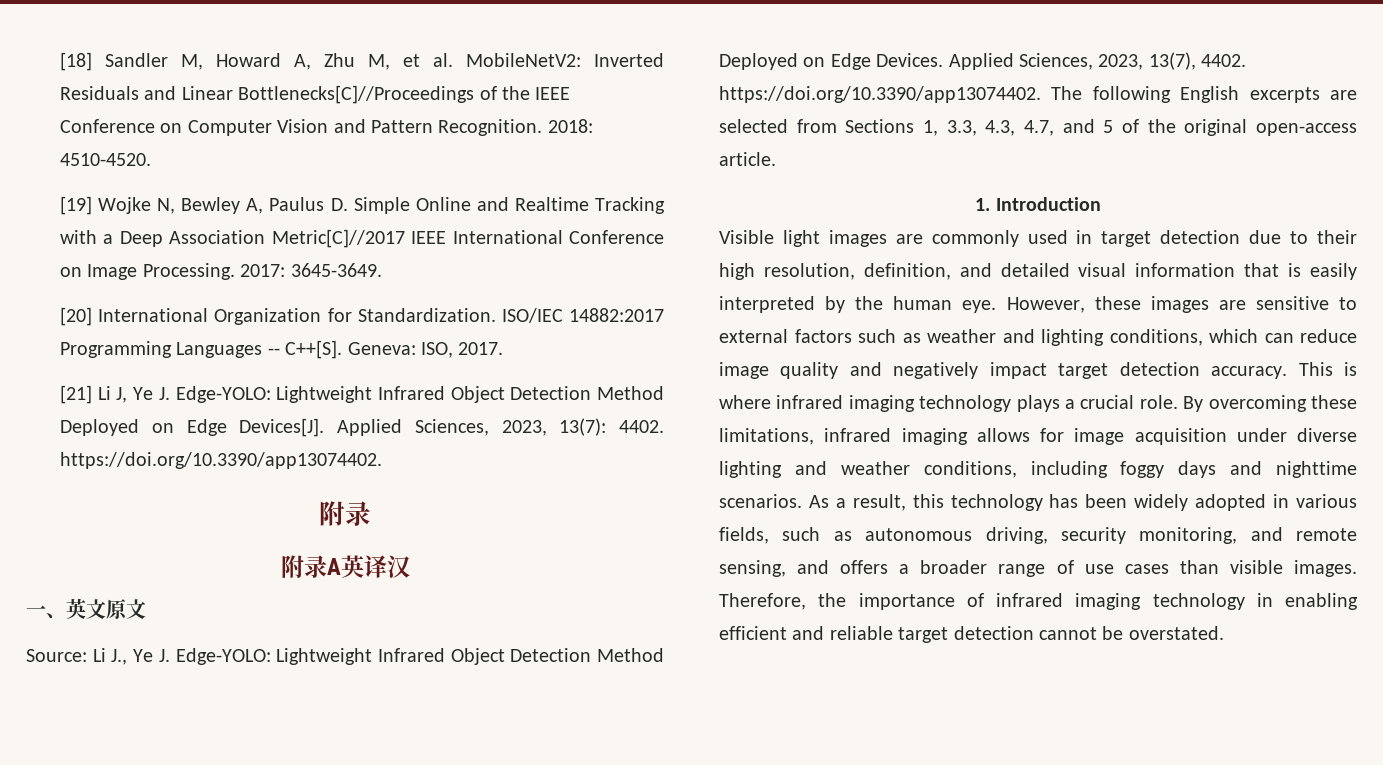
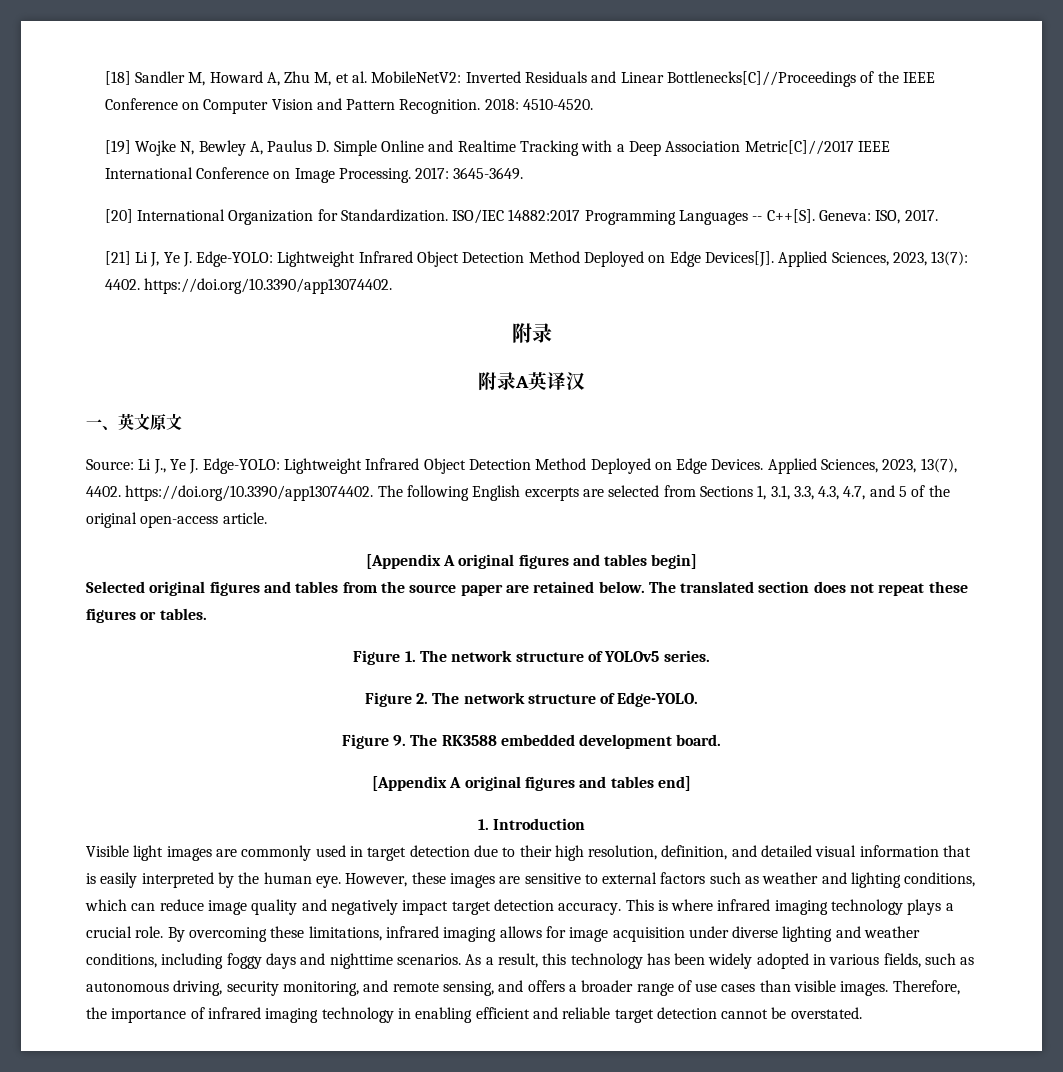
(938, 128) none -> [770,485,790,500] 3.1,
(776, 159) none -> [365,554,698,569] [86,581,968,596] [86,608,207,623] [353,650,710,665] [364,692,699,707] [341,734,722,749] [372,776,691,791] // [Appendix A original figures and tables begin] // Selected original figures and tables from the source paper are retained below. The translated section does not repeat these figures or tables. // Figure 1. The network structure of YOLOv5 series. // Figure 2. The network structure of Edge-YOLO. // Figure 9. The RK3588 embedded development board. // [Appendix A original figures and tables end]

